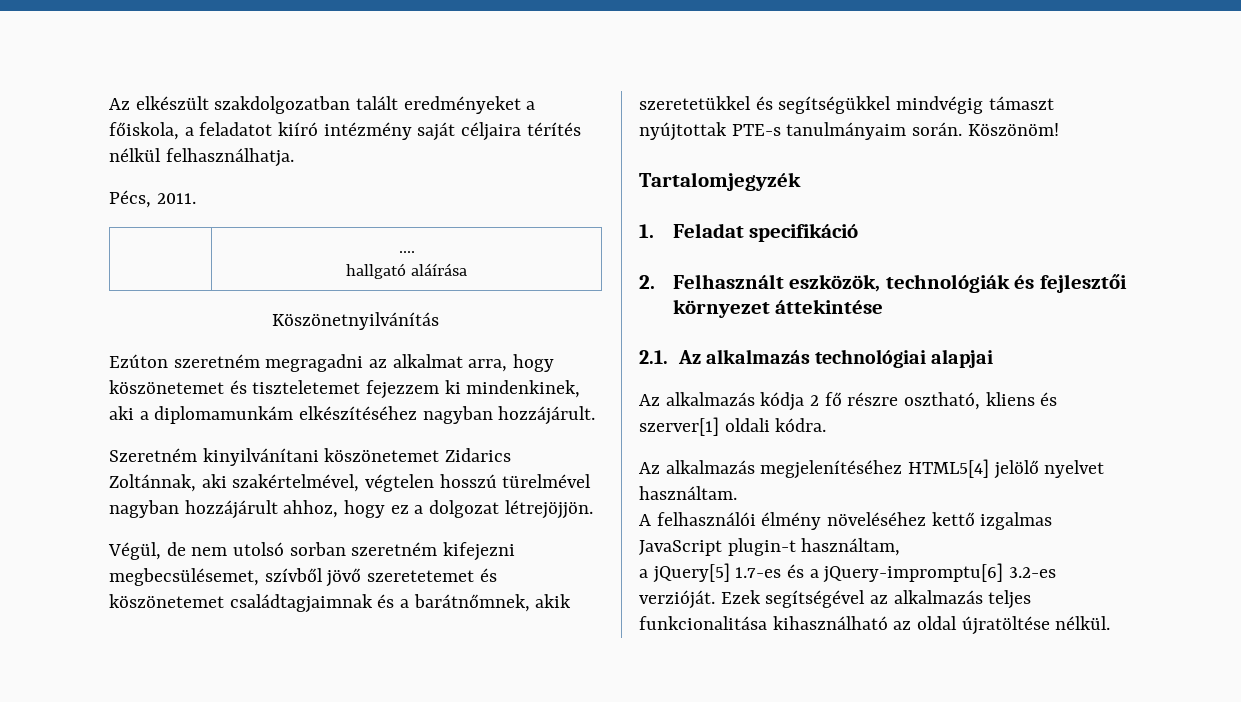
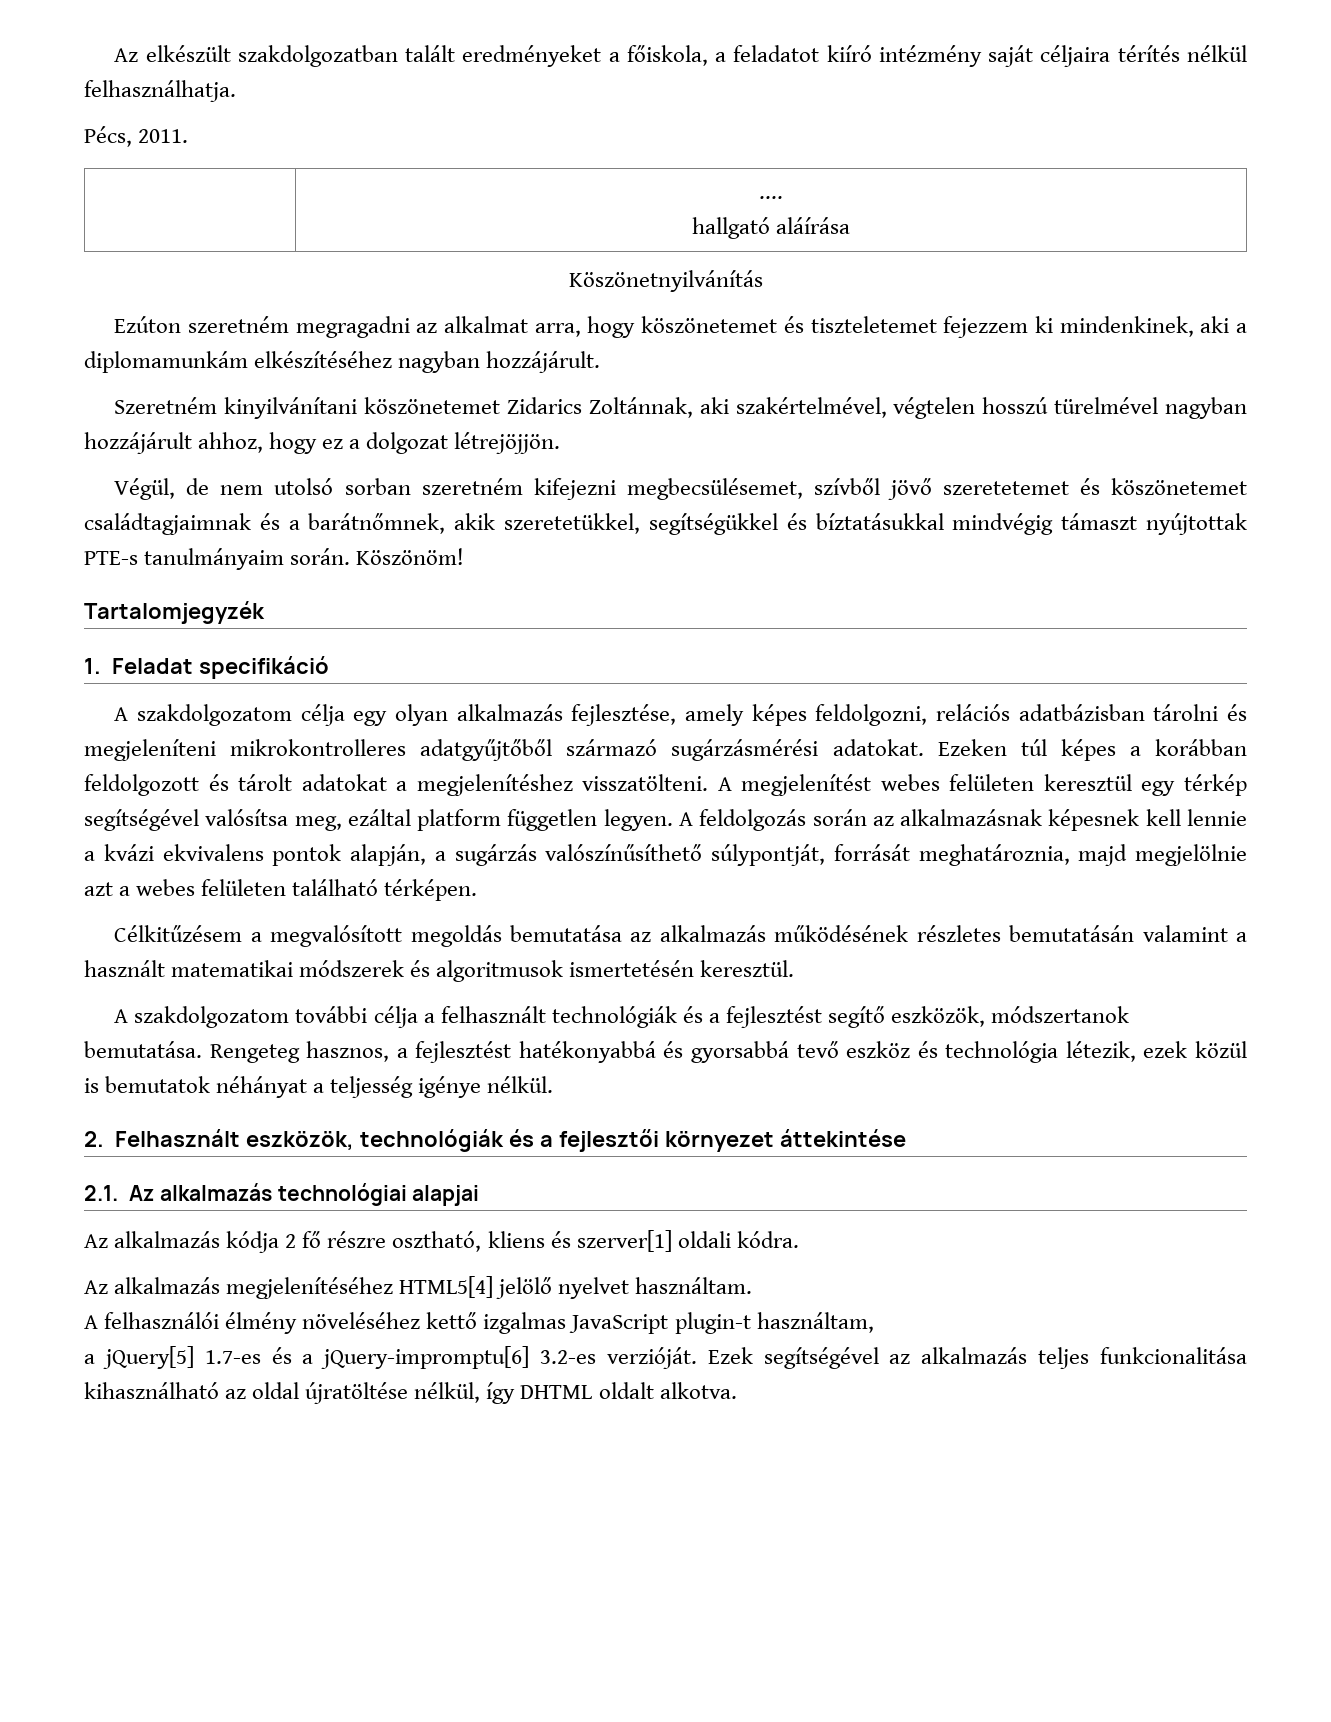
[639,96,892,114] szeretetükkel és segítségükkel -> [504,513,944,535] szeretetükkel, segítségükkel és bíztatásukkal
(859, 232) none -> [114,704,1248,726] [84,739,1247,761] [84,774,1247,796] [84,809,1247,831] [84,844,1247,866] [84,879,478,901] [114,925,1248,947] [84,960,795,982] [114,1006,1130,1028] [84,1041,1247,1063] [84,1076,554,1098] // A szakdolgozatom célja egy olyan alkalmazás fejlesztése, amely képes feldolgozni, relációs adatbázisban tárolni és megjeleníteni mikrokontrolleres adatgyűjtőből származó sugárzásmérési adatokat. Ezeken túl képes a korábban feldolgozott és tárolt adatokat a megjelenítéshez visszatölteni. A megjelenítést webes felületen keresztül egy térkép segítségével valósítsa meg, ezáltal platform független legyen. A feldolgozás során az alkalmazásnak képesnek kell lennie a kvázi ekvivalens pontok alapján, a sugárzás valószínűsíthető súlypontját, forrását meghatároznia, majd megjelölnie azt a webes felületen található térképen. // Célkitűzésem a megvalósított megoldás bemutatása az alkalmazás működésének részletes bemutatásán valamint a használt matematikai módszerek és algoritmusok ismertetésén keresztül. // A szakdolgozatom további célja a felhasznált technológiák és a fejlesztést segítő eszközök, módszertanok bemutatása. Rengeteg hasznos, a fejlesztést hatékonyabbá és gyorsabbá tevő eszköz és technológia létezik, ezek közül is bemutatok néhányat a teljesség igénye nélkül.
(1035, 282) none -> [540,1135,554,1147] a
[1055,616,1111,630] nélkül. -> [414,1382,737,1404] nélkül, így DHTML oldalt alkotva.

